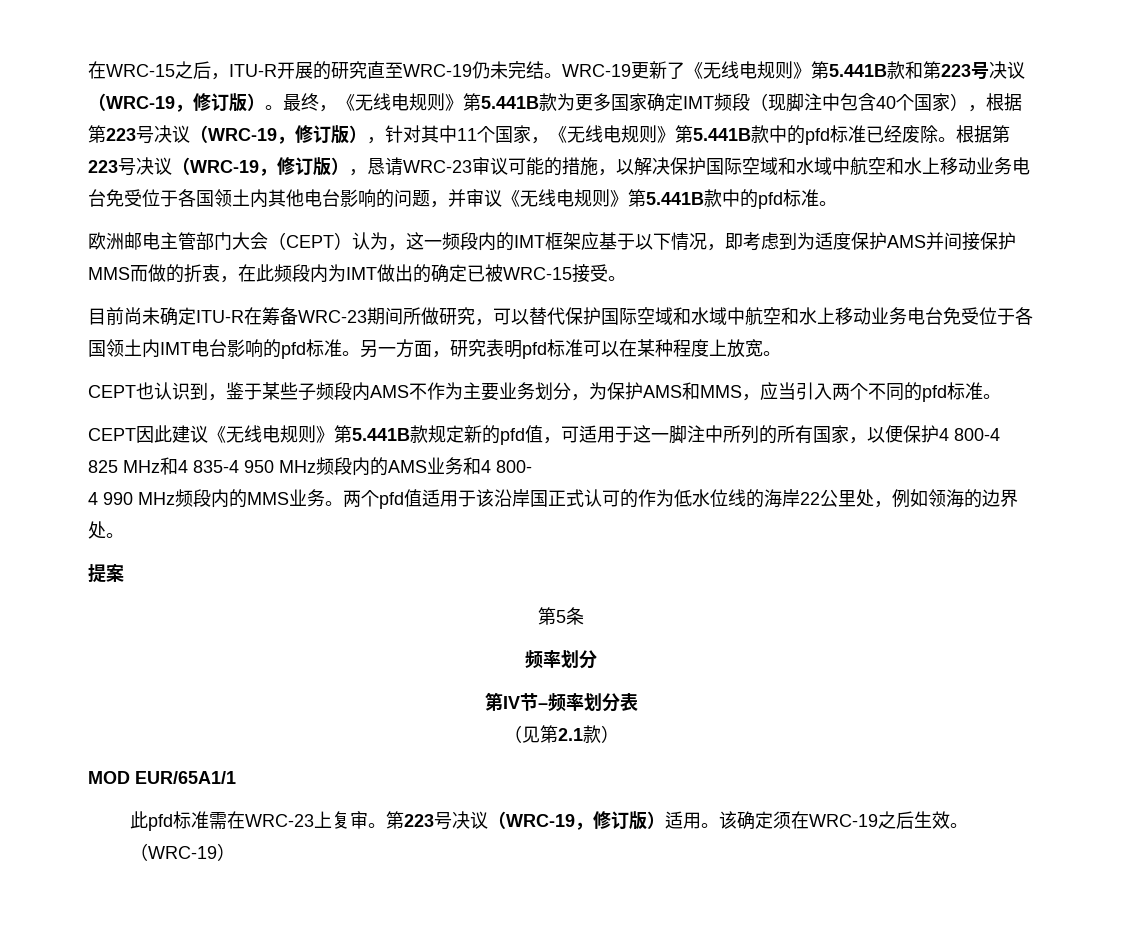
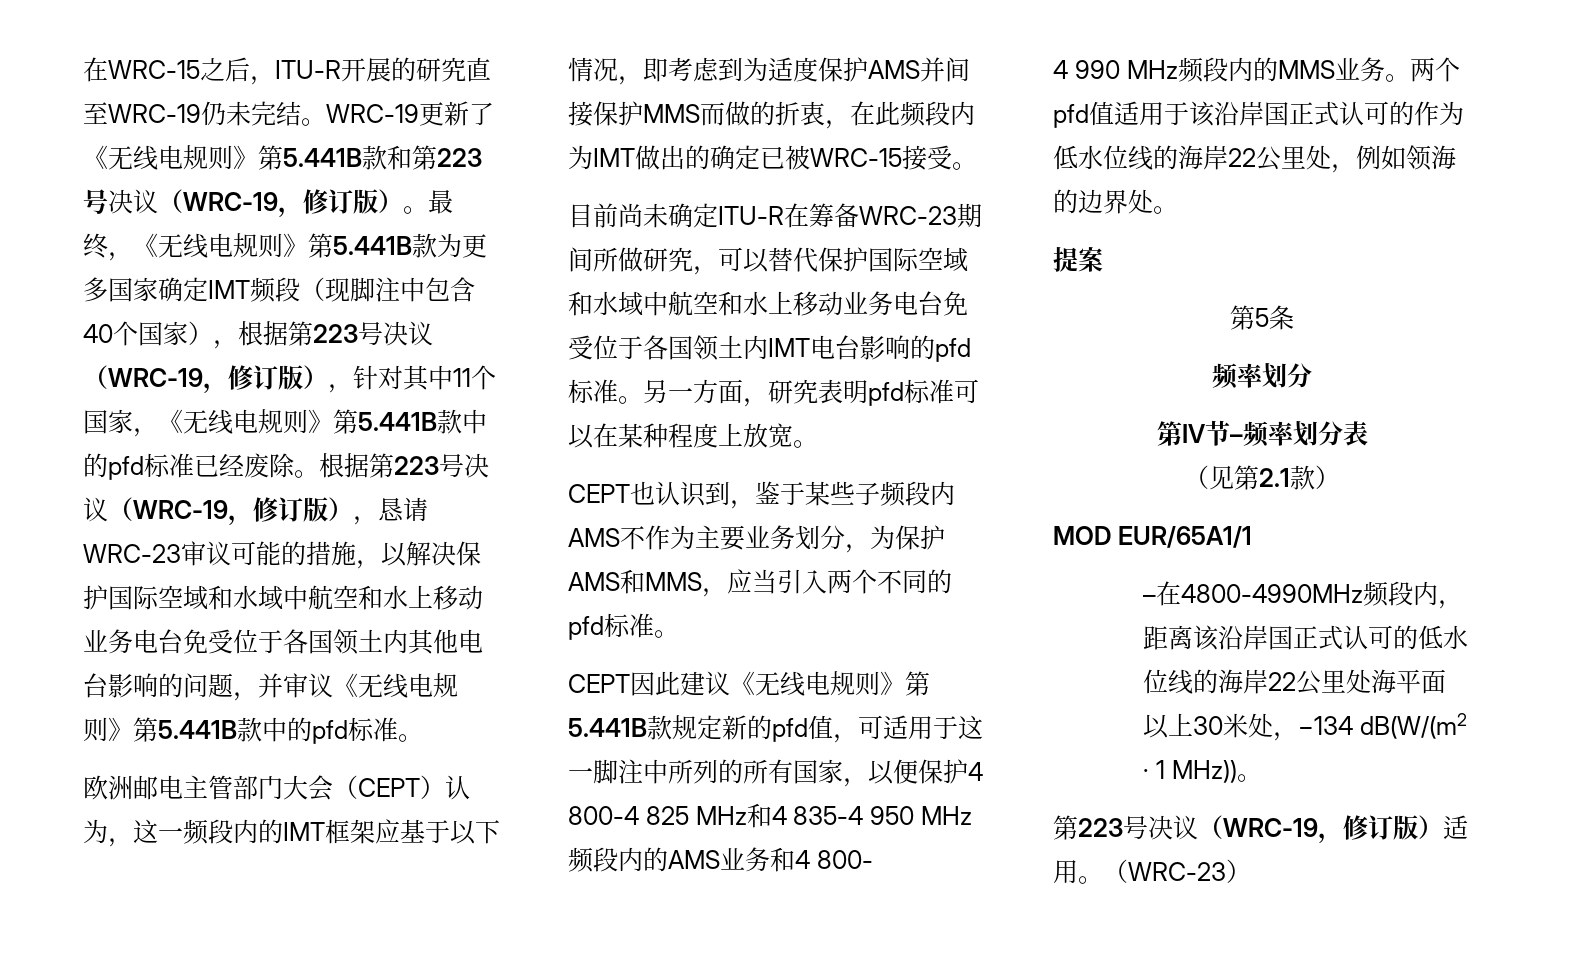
[129,811,386,831] 此pfd标准需在WRC-23上复审。 -> [1143,581,1464,609] [1143,625,1469,651] [1143,669,1447,695] [1143,713,1468,741] [1143,760,1262,783] –在4800-4990MHz频段内，距离该沿岸国正式认可的低水位线的海岸22公里处海平面以上30米处，−134 dB(W/(m2 · 1 MHz))。 //
[718,811,968,830] [129,843,217,861] 该确定须在WRC-19之后生效。（WRC-19 -> [1103,859,1226,883] （WRC-23

